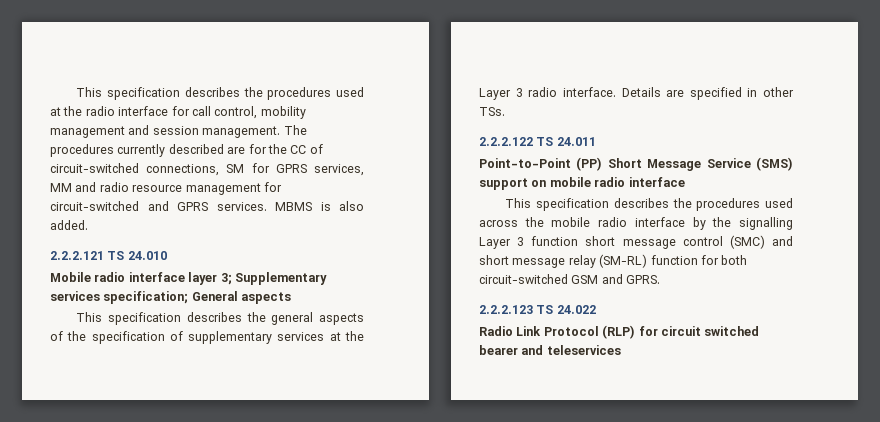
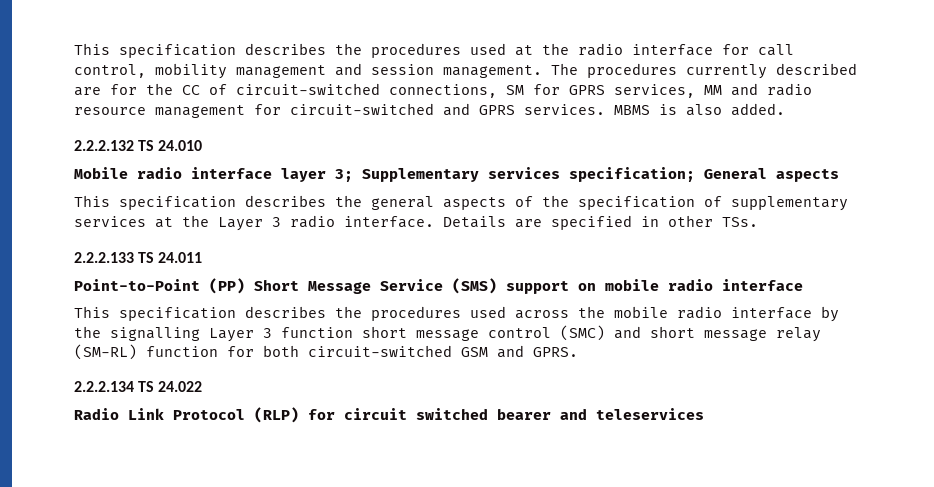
[50,251,104,260] 2.2.2.121 -> [74,140,134,151] 2.2.2.132
[479,137,533,146] 2.2.2.122 -> [74,252,134,263] 2.2.2.133
[479,305,533,314] 2.2.2.123 -> [74,381,134,392] 2.2.2.134

